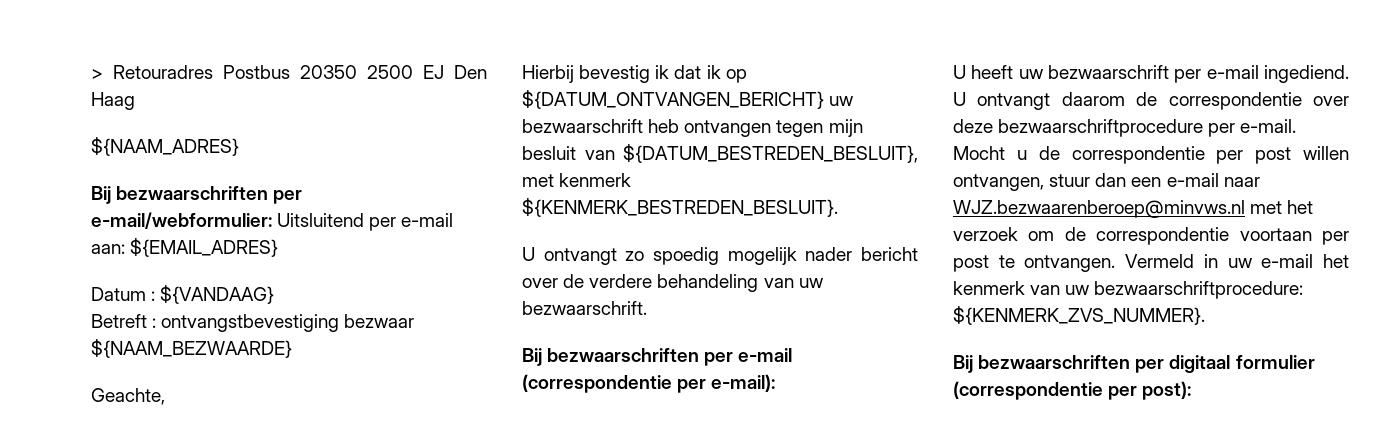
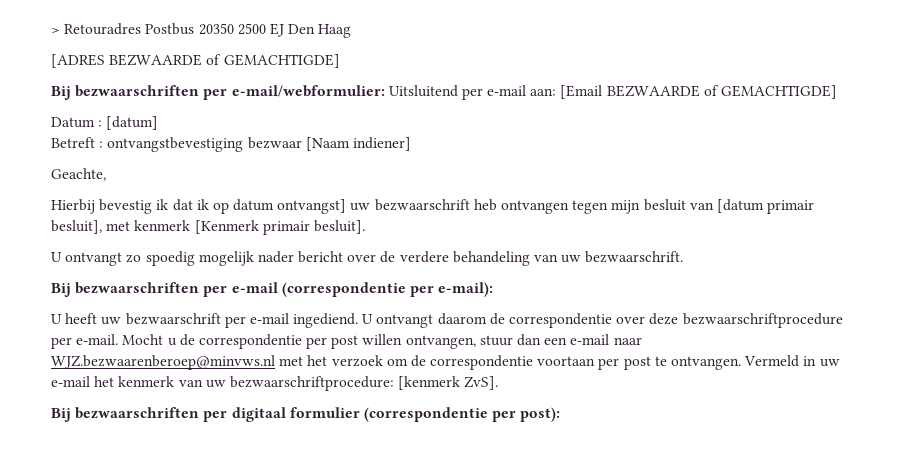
[91,137,239,156] ${NAAM_ADRES} -> [51,54,340,68] [ADRES BEZWAARDE of GEMACHTIGDE]
[130,238,279,257] ${EMAIL_ADRES} -> [560,85,838,99] [Email BEZWAARDE of GEMACHTIGDE]
[160,285,275,304] ${VANDAAG} -> [106,116,159,130] [datum]
[91,339,292,358] ${NAAM_BEZWAARDE} -> [305,137,411,151] [Naam indiener]
[522,90,824,109] ${DATUM_ONTVANGEN_BERICHT} -> [233,199,347,214] datum ontvangst]
[623,144,918,163] [522,173,632,187] [522,198,838,217] ${DATUM_BESTREDEN_BESLUIT}, met kenmerk ${KENMERK_BESTREDEN_BESLUIT}. -> [716,199,815,214] [51,220,365,235] [datum primair besluit], met kenmerk [Kenmerk primair besluit].
[953,306,1205,325] ${KENMERK_ZVS_NUMMER}. -> [398,376,499,390] [kenmerk ZvS].

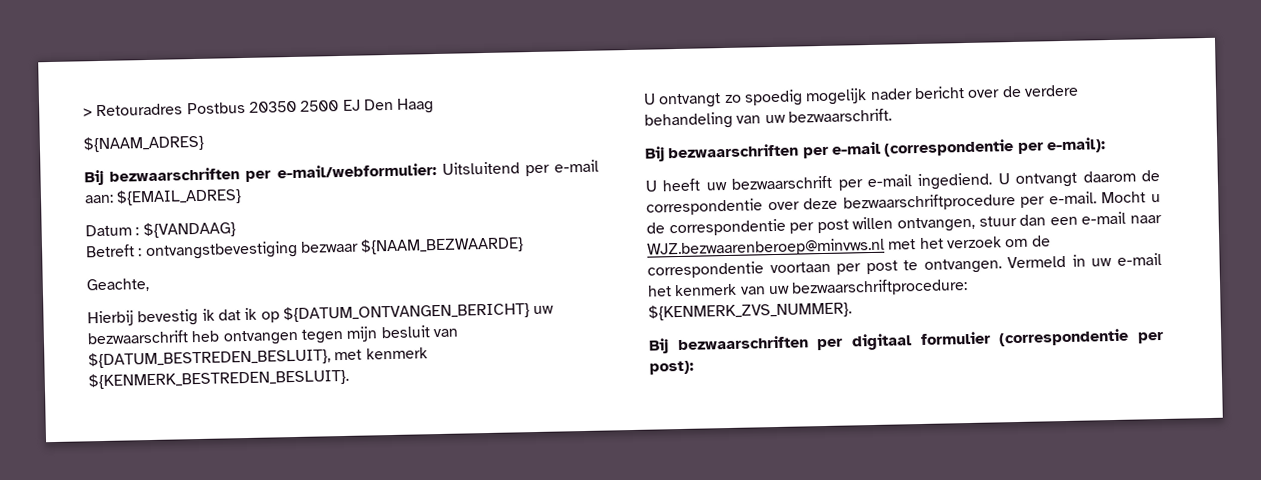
[51,54,340,68] [ADRES BEZWAARDE of GEMACHTIGDE] -> [83,134,205,153] ${NAAM_ADRES}
[560,85,838,99] [Email BEZWAARDE of GEMACHTIGDE] -> [116,188,243,206] ${EMAIL_ADRES}
[106,116,159,130] [datum] -> [142,221,236,239] ${VANDAAG}
[305,137,411,151] [Naam indiener] -> [360,236,525,255] ${NAAM_BEZWAARDE}
[233,199,347,214] datum ontvangst] -> [282,302,530,323] ${DATUM_ONTVANGEN_BERICHT}
[716,199,815,214] [51,220,365,235] [datum primair besluit], met kenmerk [Kenmerk primair besluit]. -> [88,347,428,369] [88,368,349,390] ${DATUM_BESTREDEN_BESLUIT}, met kenmerk ${KENMERK_BESTREDEN_BESLUIT}.
[398,376,499,390] [kenmerk ZvS]. -> [648,301,852,321] ${KENMERK_ZVS_NUMMER}.

